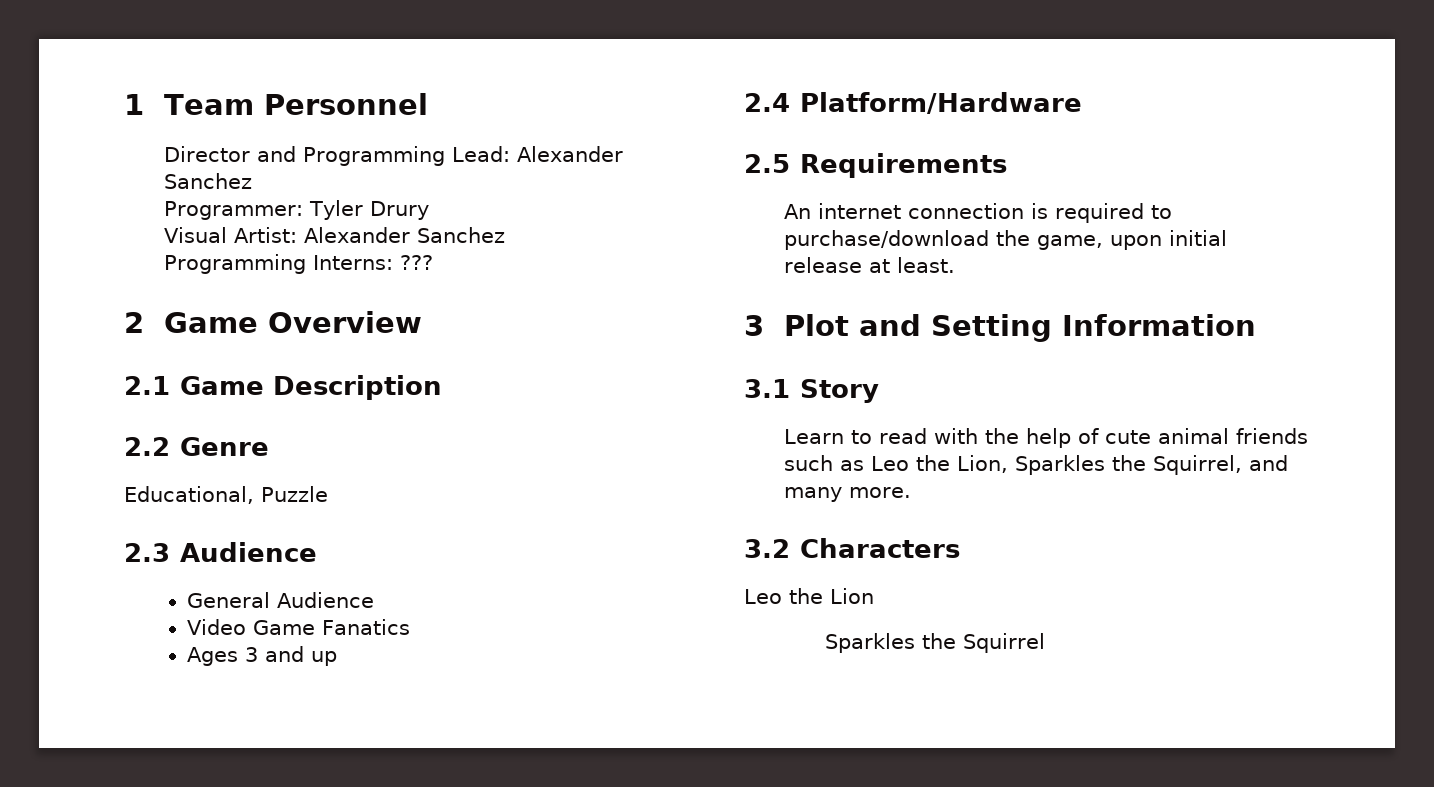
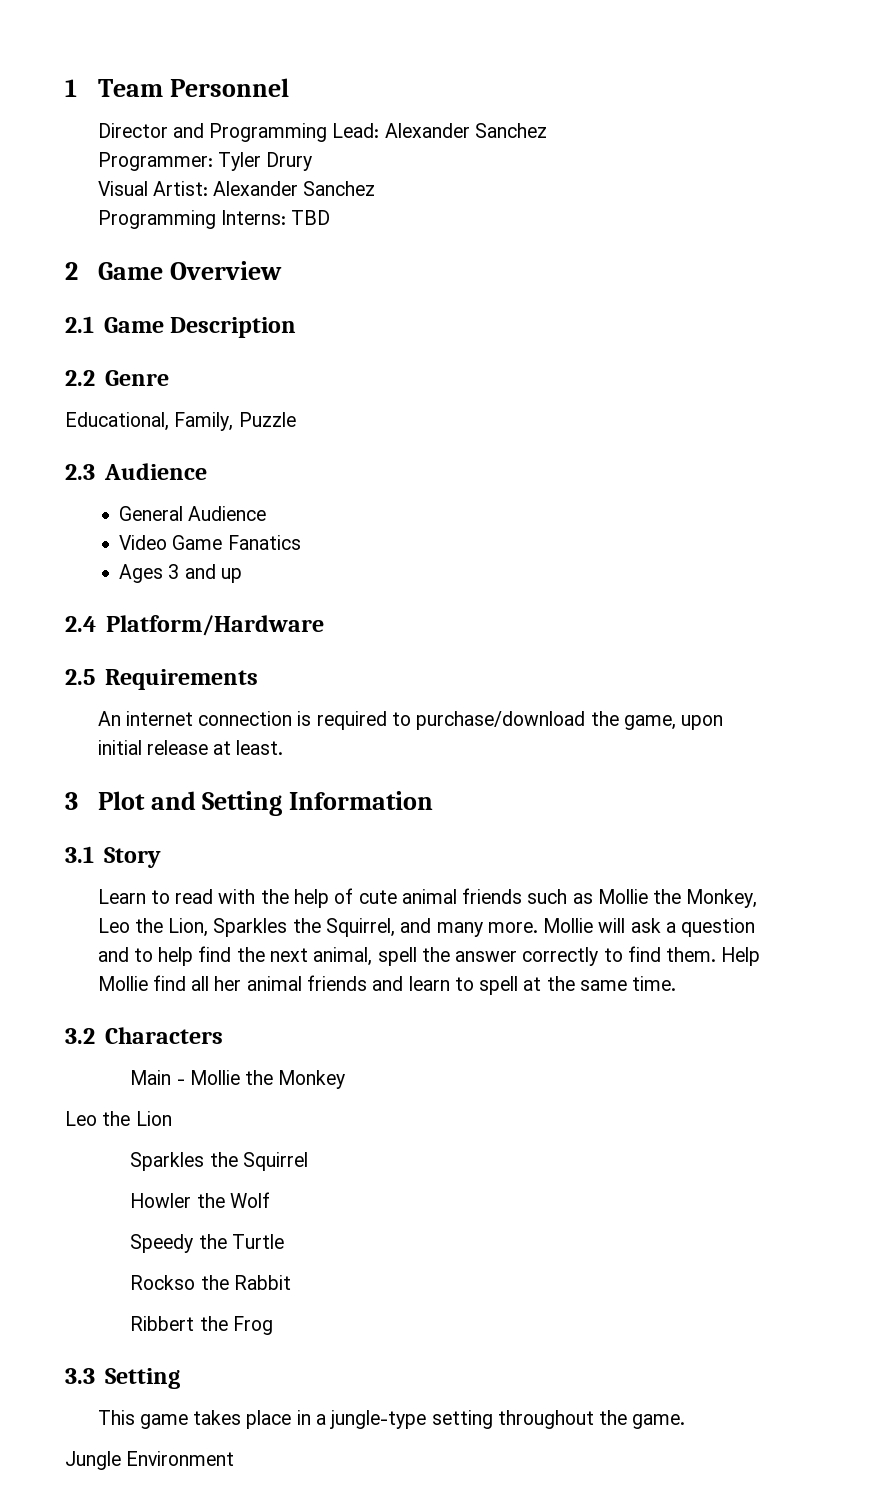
[400,255,434,270] ??? -> [291,210,331,225] TBD
(254, 495) none -> [174,412,234,431] Family,
(865, 465) none -> [597,889,758,908] Mollie the Monkey,
[744,538,961,558] // 3.2 Characters -> [543,918,756,937] [97,946,761,966] [97,975,677,995] [65,1027,223,1044] [130,1070,346,1089] Mollie will ask a question and to help find the next animal, spell the answer correctly to find them. Help Mollie find all her animal friends and learn to spell at the same time. // 3.2 Characters // Main - Mollie the Monkey
(1045, 643) none -> [130,1192,270,1208] [130,1234,284,1253] [130,1275,291,1290] [130,1316,273,1335] [65,1368,180,1389] [97,1410,686,1429] [65,1451,235,1470] // Howler the Wolf // Speedy the Turtle // Rockso the Rabbit // Ribbert the Frog // 3.3 Setting // This game takes place in a jungle-type setting throughout the game. // Jungle Environment

